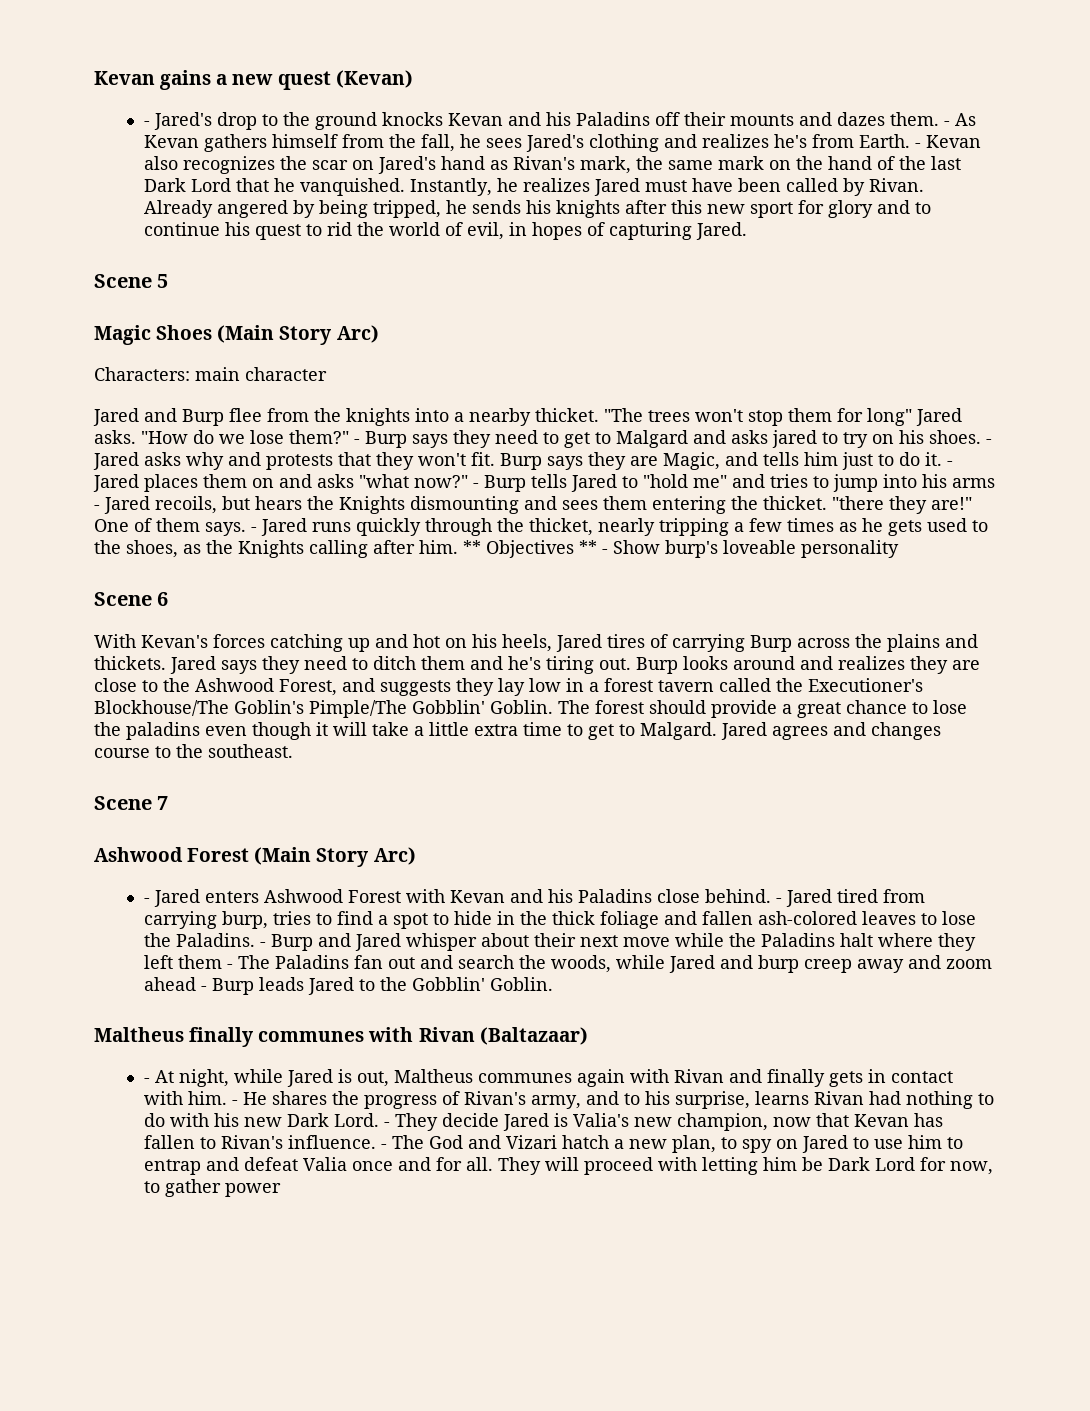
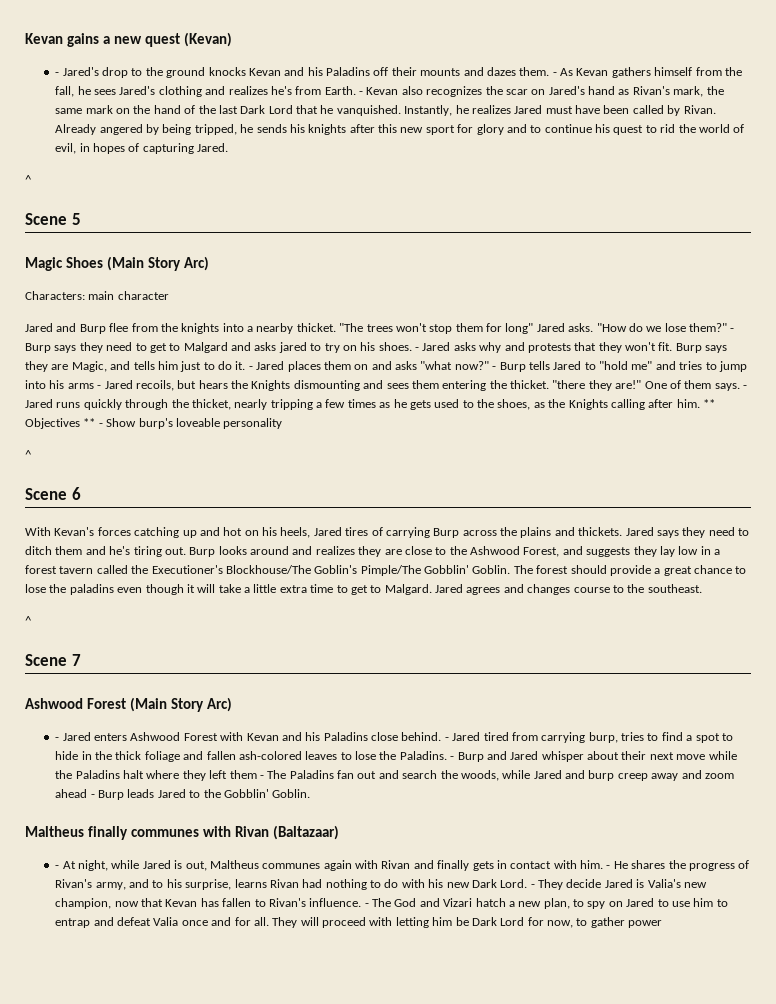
(747, 231) none -> [25,175,31,184] // ^
(899, 549) none -> [25,450,31,459] // ^
(293, 751) none -> [25,616,31,625] // ^

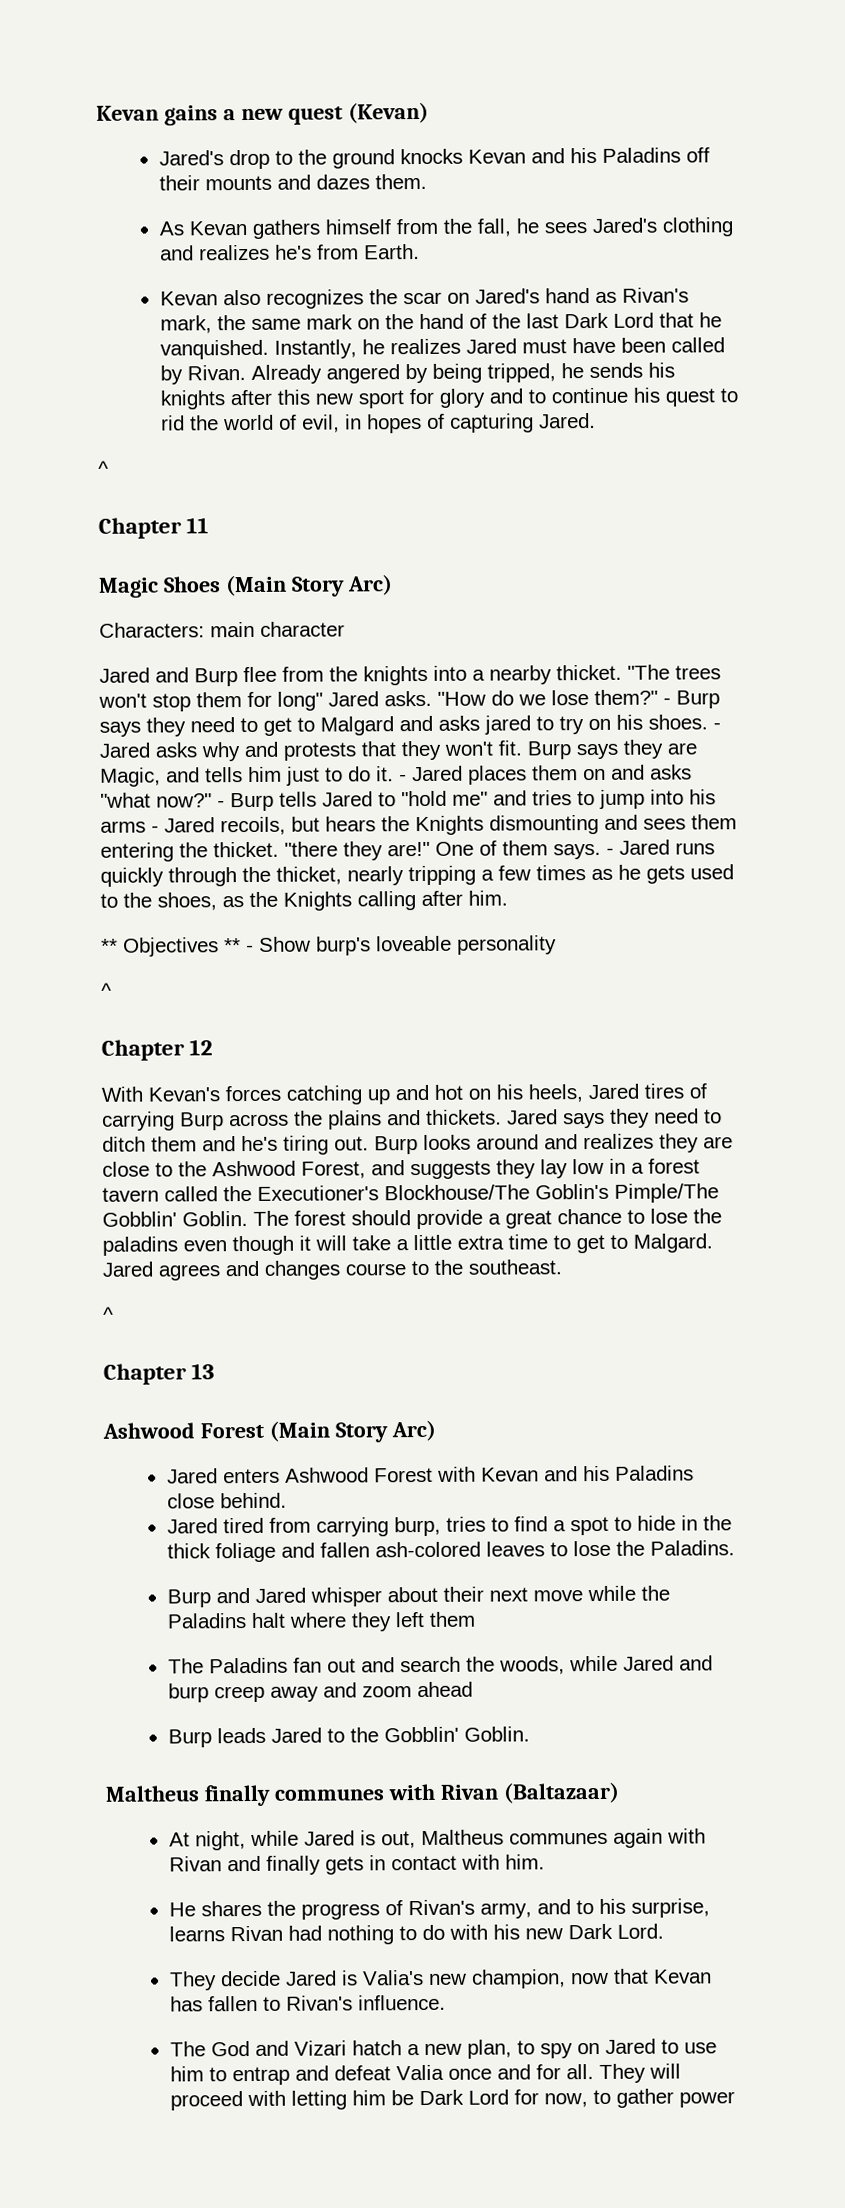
[55,72,60,76] - -> (429, 112) none
[552,72,557,76] - -> (427, 181) //
[359,91,364,95] - -> (420, 252) //
[25,213,81,225] Scene 5 -> [98,517,210,539] Chapter 11
(700, 403) none -> (508, 898) //
[25,487,81,500] Scene 6 -> [101,1039,214,1061] Chapter 12
[25,654,81,666] Scene 7 -> [103,1363,216,1385] Chapter 13
[55,737,60,741] - -> (436, 1430) none
[444,737,449,741] - -> (287, 1500) //
[450,756,455,760] - -> (735, 1548) //
[259,775,264,779] - -> (476, 1619) //
[90,794,95,798] - -> (473, 1689) //
[55,865,60,869] - -> (620, 1792) none
[606,865,611,869] - -> (545, 1862) //
[530,884,535,888] - -> (664, 1931) //
[364,903,369,907] - -> (446, 2002) //

